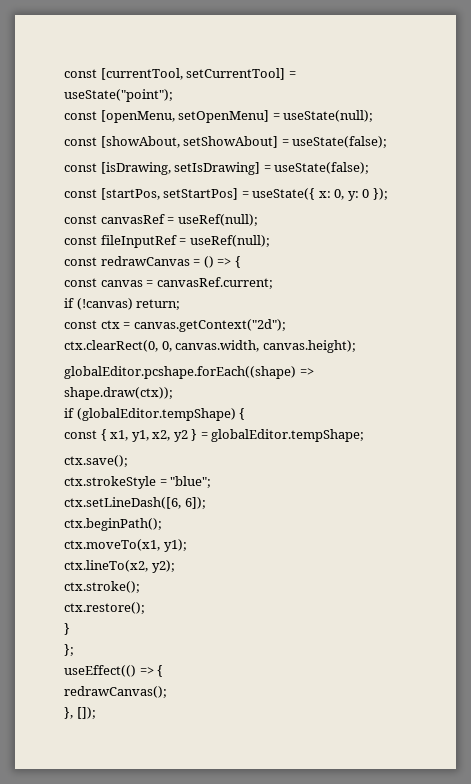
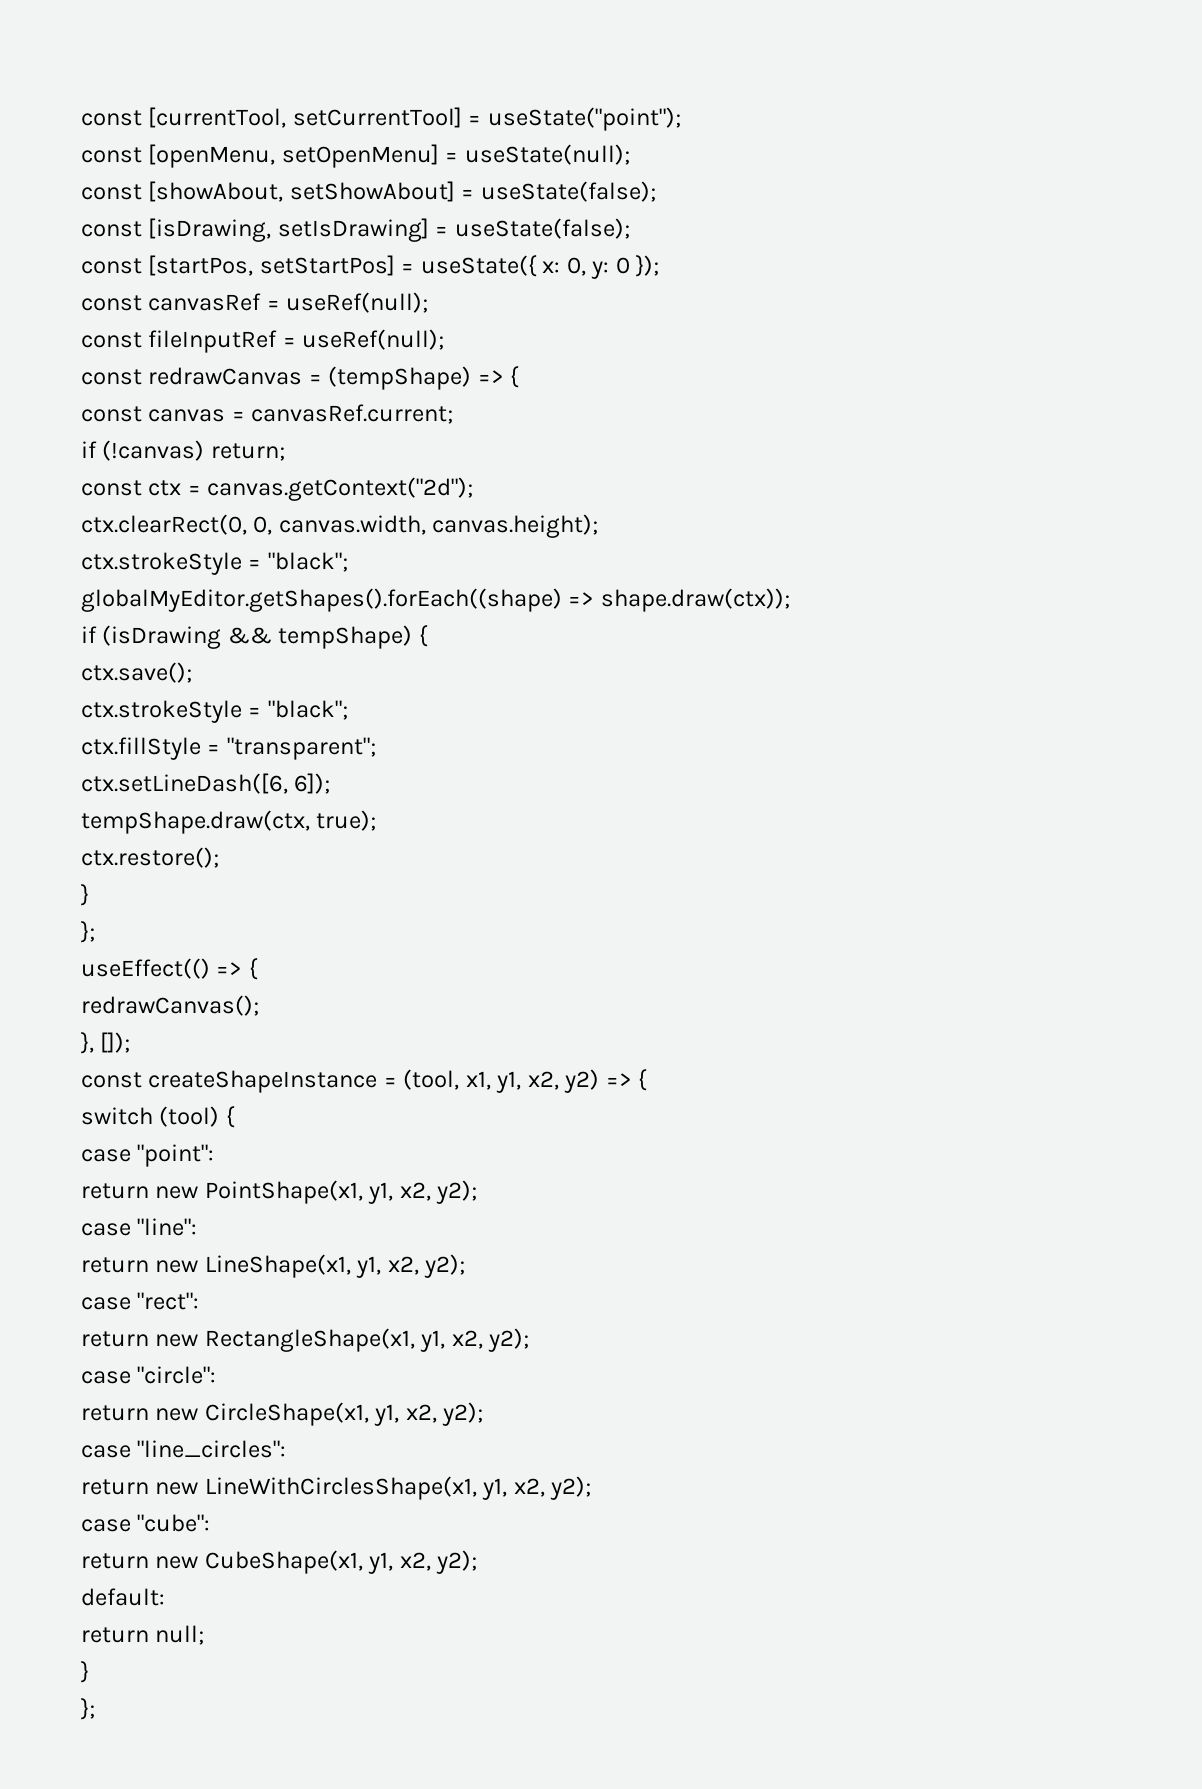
[203,256,214,268] () -> [328,366,472,390] (tempShape)
[64,366,296,379] globalEditor.pcshape.forEach((shape) -> [81,552,348,575] [81,588,562,612] ctx.strokeStyle = "black"; // globalMyEditor.getShapes().forEach((shape)
[76,408,246,421] [64,429,365,442] [64,455,128,467] [64,476,212,489] [64,497,206,509] [64,518,162,531] [64,539,187,552] [64,560,175,573] [64,581,140,593] (globalEditor.tempShape) { // const { x1, y1, x2, y2 } = globalEditor.tempShape; // ctx.save(); // ctx.strokeStyle = "blue"; // ctx.setLineDash([6, 6]); // ctx.beginPath(); // ctx.moveTo(x1, y1); // ctx.lineTo(x2, y2); // ctx.stroke(); -> [102,625,428,649] [81,662,192,683] [81,700,348,723] [81,737,376,760] [81,773,331,794] [81,810,377,834] (isDrawing && tempShape) { // ctx.save(); // ctx.strokeStyle = "black"; // ctx.fillStyle = "transparent"; // ctx.setLineDash([6, 6]); // tempShape.draw(ctx, true);
(96, 713) none -> [81,1069,648,1093] [81,1106,235,1128] [81,1144,215,1167] [81,1180,478,1204] [81,1218,198,1236] [81,1254,466,1278] [81,1292,200,1310] [81,1328,530,1352] [81,1366,217,1384] [81,1402,484,1426] [81,1440,287,1458] [81,1476,592,1500] [81,1514,211,1532] [81,1550,478,1574] [81,1588,165,1606] [81,1625,205,1645] [81,1661,89,1683] [81,1698,95,1720] // const createShapeInstance = (tool, x1, y1, x2, y2) => { // switch (tool) { // case "point": // return new PointShape(x1, y1, x2, y2); // case "line": // return new LineShape(x1, y1, x2, y2); // case "rect": // return new RectangleShape(x1, y1, x2, y2); // case "circle": // return new CircleShape(x1, y1, x2, y2); // case "line_circles": // return new LineWithCirclesShape(x1, y1, x2, y2); // case "cube": // return new CubeShape(x1, y1, x2, y2); // default: // return null; // } // };

